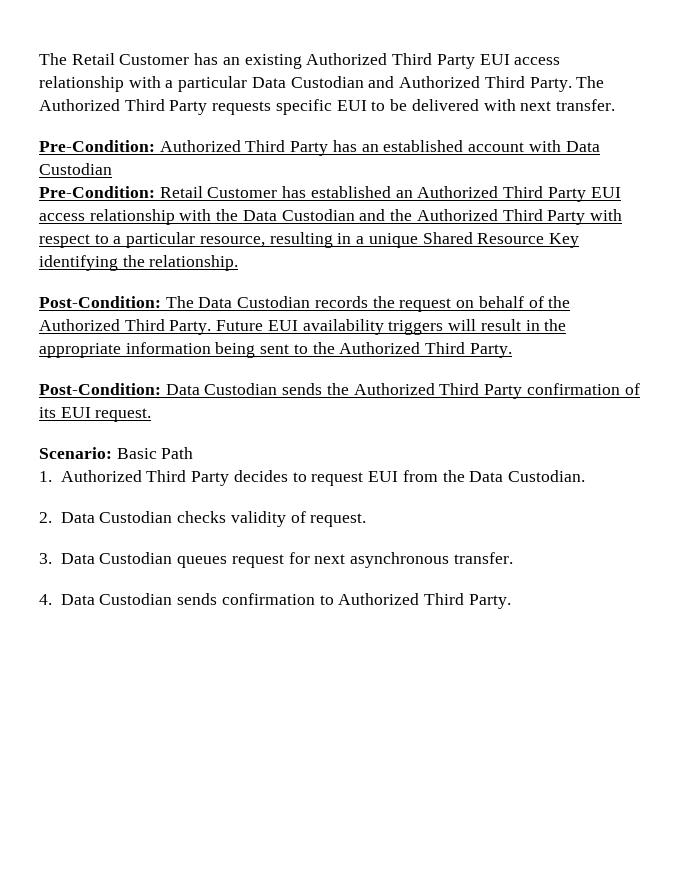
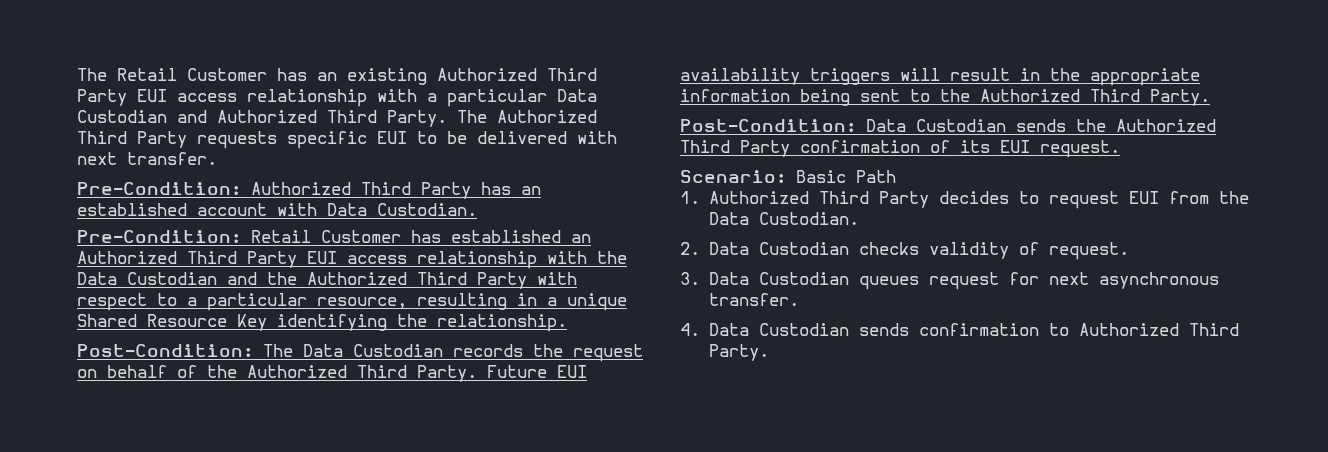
[39,163,112,175] Custodian -> [377,203,477,216] Custodian.

